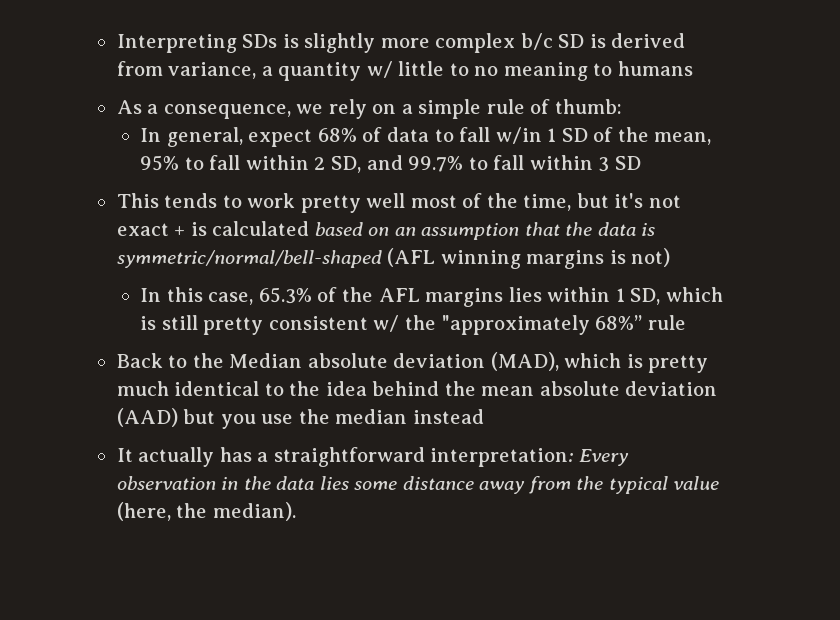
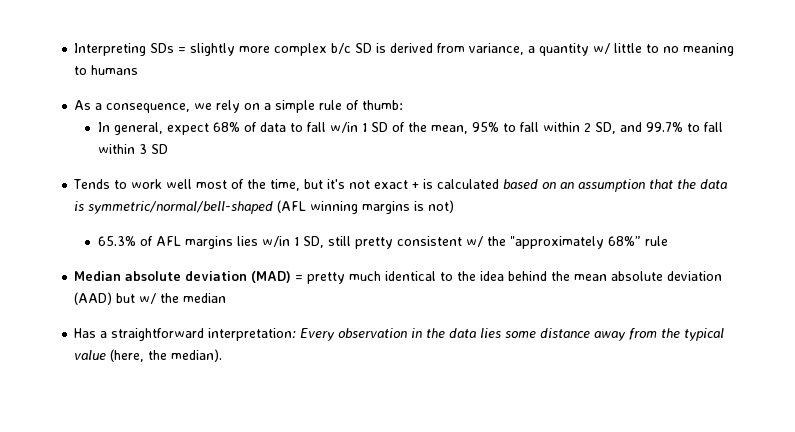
[282,34,299,48] is -> [178,47,187,53] =
[116,193,218,208] This tends -> [73,179,111,189] Tends
[300,195,361,213] pretty -> (163, 184) none
[140,287,254,305] In this case, -> (455, 206) none
[342,287,374,302] the -> (153, 241) none
[547,287,611,302] within -> [261,236,290,247] w/in
[665,287,723,302] [140,316,157,330] which is -> (324, 242) none
[116,352,643,371] Back to the Median absolute deviation (MAD), which is -> [74,271,304,283] Median absolute deviation (MAD) =
[220,414,294,429] you use -> [139,293,157,304] w/
[412,409,484,424] [116,447,252,467] instead // It actually has -> [74,328,97,338] // Has

